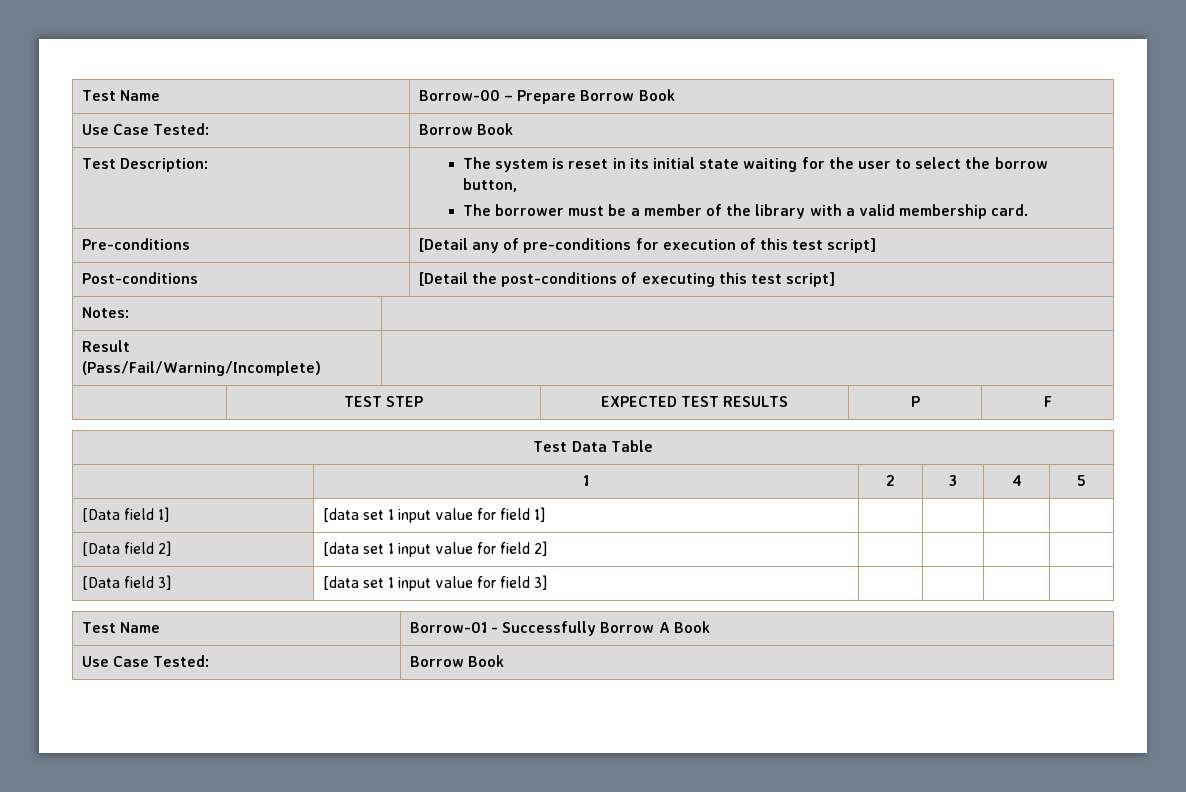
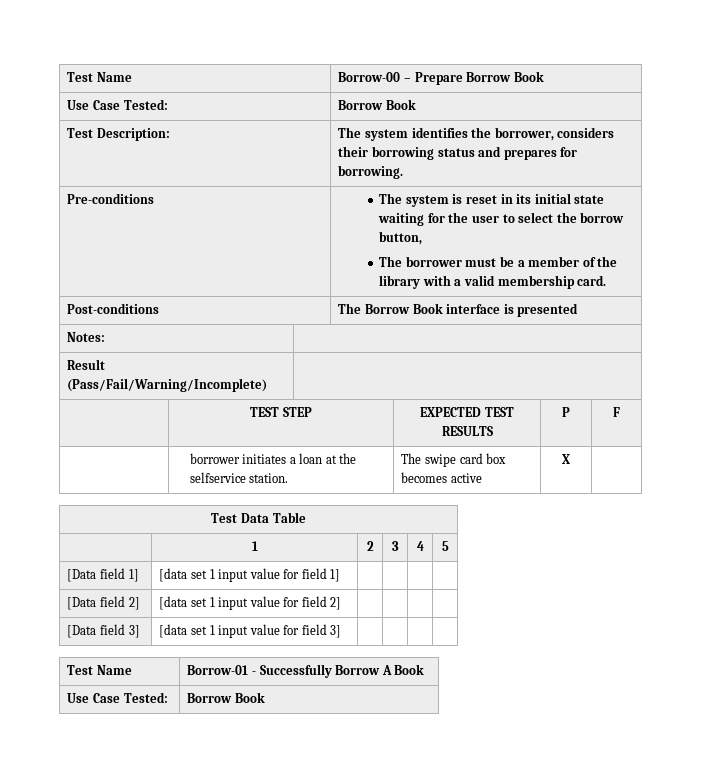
(208, 165) none -> [338,127,615,141] [338,146,578,160] [338,165,404,179] [67,193,155,204] | The system identifies the borrower, considers their borrowing status and prepares for borrowing. // Pre-conditions
[81,238,190,250] [418,238,877,253] [81,272,198,284] [418,272,836,287] Pre-conditions | [Detail any of pre-conditions for execution of this test script] // Post-conditions | [Detail the post-conditions of executing this test script] -> [67,303,160,314] [338,303,579,317] Post-conditions | The Borrow Book interface is presented
(1052, 401) none -> [189,453,357,464] [189,472,289,483] [401,453,507,467] [401,472,482,483] [562,454,570,464] // | borrower initiates a loan at the selfservice station. | The swipe card box becomes active | X |

